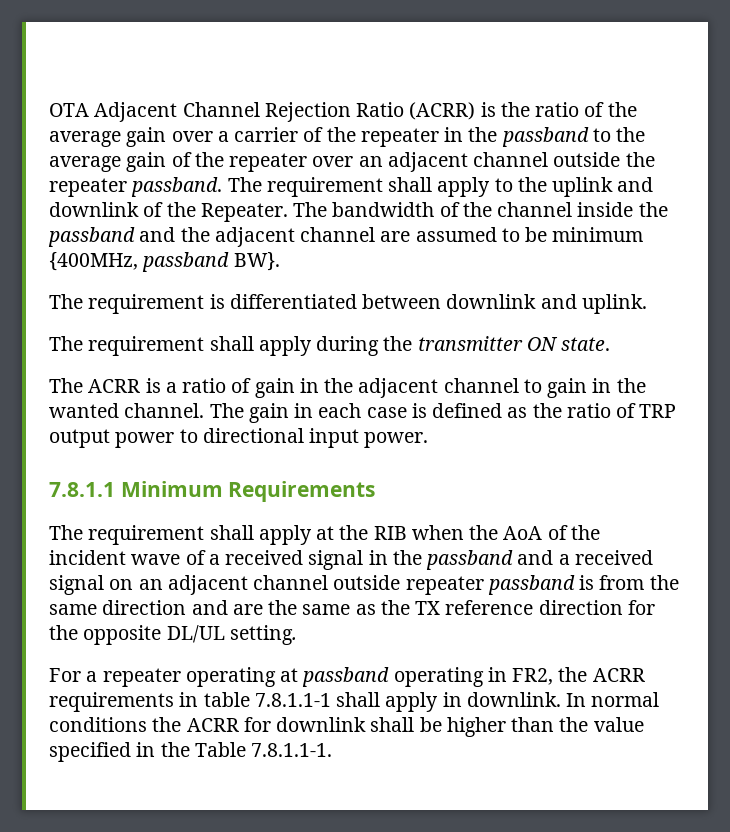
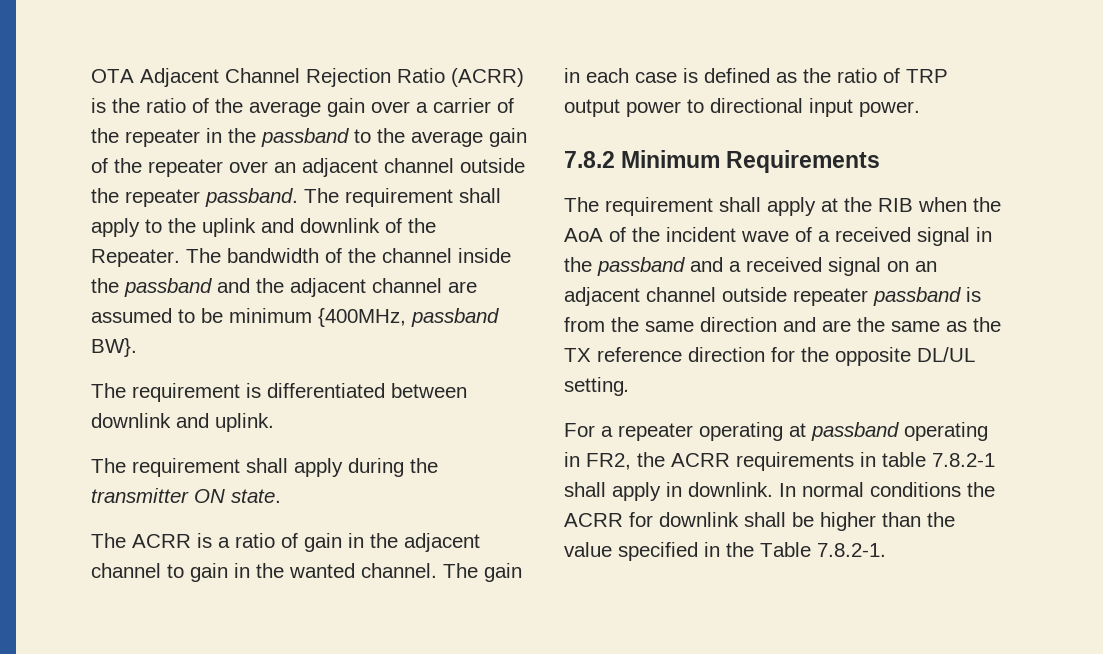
[49,482,115,497] 7.8.1.1 -> [564,151,615,168] 7.8.2
[254,693,331,707] 7.8.1.1-1 -> [932,453,995,467] 7.8.2-1
[251,743,333,757] 7.8.1.1-1. -> [817,543,886,557] 7.8.2-1.

